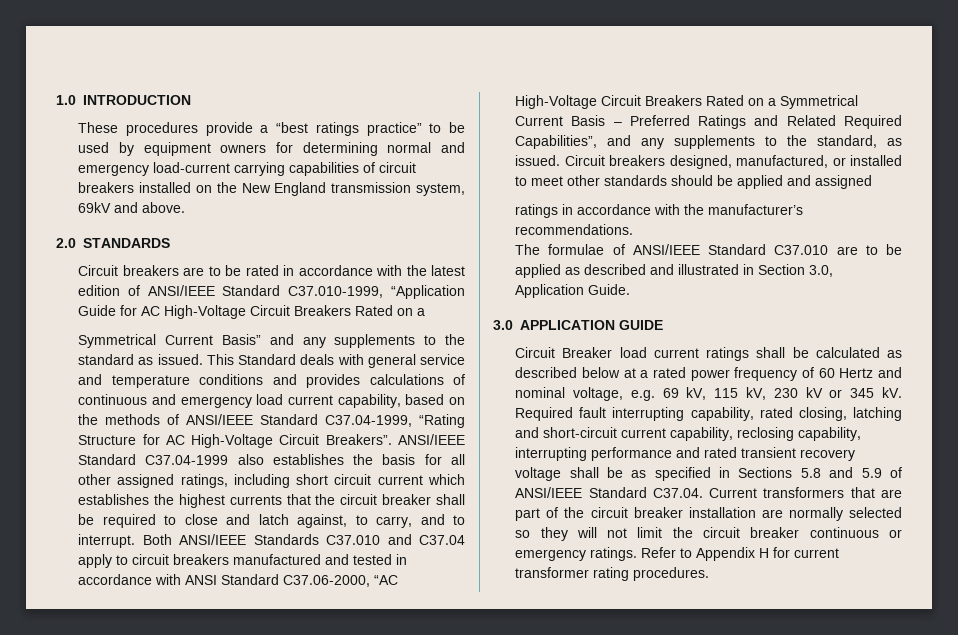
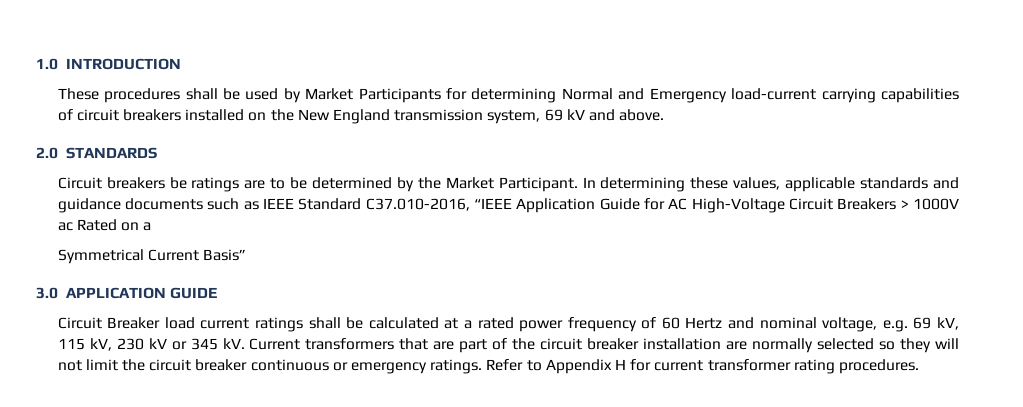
[205,122,465,136] [78,142,465,156] [78,164,150,176] provide a “best ratings practice” to be used by equipment owners for determining normal and emergency -> [185,88,727,103] shall be used by Market Participants for determining Normal and Emergency
[78,202,112,213] 69kV -> [544,109,585,121] 69 kV
[183,265,465,276] [78,285,465,299] are to be rated in accordance with the latest edition of ANSI/IEEE Standard C37.010-1999, “Application -> [169,177,959,192] [57,198,596,213] be ratings are to be determined by the Market Participant. In determining these values, applicable standards and guidance documents such as IEEE Standard C37.010-2016, “IEEE Application
(352, 310) none -> [900,198,960,210] [57,222,73,231] > 1000V ac
[269,334,465,348] [78,354,465,368] [78,374,465,388] [78,394,466,408] [78,414,465,428] [78,434,465,448] [78,454,466,465] [78,474,465,488] [78,494,465,508] [78,514,465,528] [78,534,465,548] [78,554,408,568] [78,574,399,587] [515,95,859,109] [515,115,902,129] [515,135,902,149] [515,155,902,169] [515,175,873,189] [515,204,804,218] [515,224,634,235] [515,244,902,255] [515,264,834,278] [515,284,631,298] and any supplements to the standard as issued. This Standard deals with general service and temperature conditions and provides calculations of continuous and emergency load current capability, based on the methods of ANSI/IEEE Standard C37.04-1999, “Rating Structure for AC High-Voltage Circuit Breakers”. ANSI/IEEE Standard C37.04-1999 also establishes the basis for all other assigned ratings, including short circuit current which establishes the highest currents that the circuit breaker shall be required to close and latch against, to carry, and to interrupt. Both ANSI/IEEE Standards C37.010 and C37.04 apply to circuit breakers manufactured and tested in accordance with ANSI Standard C37.06-2000, “AC High-Voltage Circuit Breakers Rated on a Symmetrical Current Basis – Preferred Ratings and Related Required Capabilities”, and any supplements to the standard, as issued. Circuit breakers designed, manufactured, or installed to meet other standards should be applied and assigned // ratings in accordance with the manufacturer’s recommendations. // The formulae of ANSI/IEEE Standard C37.010 are to be applied as described and illustrated in Section 3.0, Application Guide. -> (247, 255) none
[886,350,902,358] [515,367,620,378] as described below -> (439, 323) none
[515,407,902,421] [515,427,862,441] [515,447,856,461] [515,467,902,481] [515,487,703,498] Required fault interrupting capability, rated closing, latching and short-circuit current capability, reclosing capability, interrupting performance and rated transient recovery voltage shall be as specified in Sections 5.8 and 5.9 of ANSI/IEEE Standard C37.04. -> (245, 343) none

